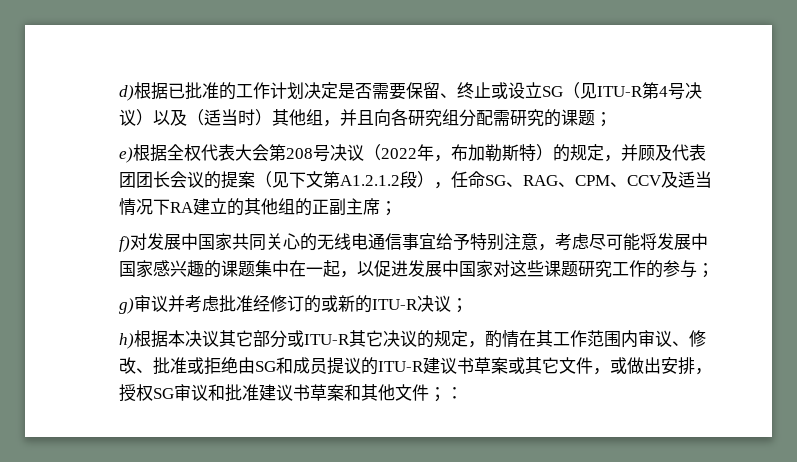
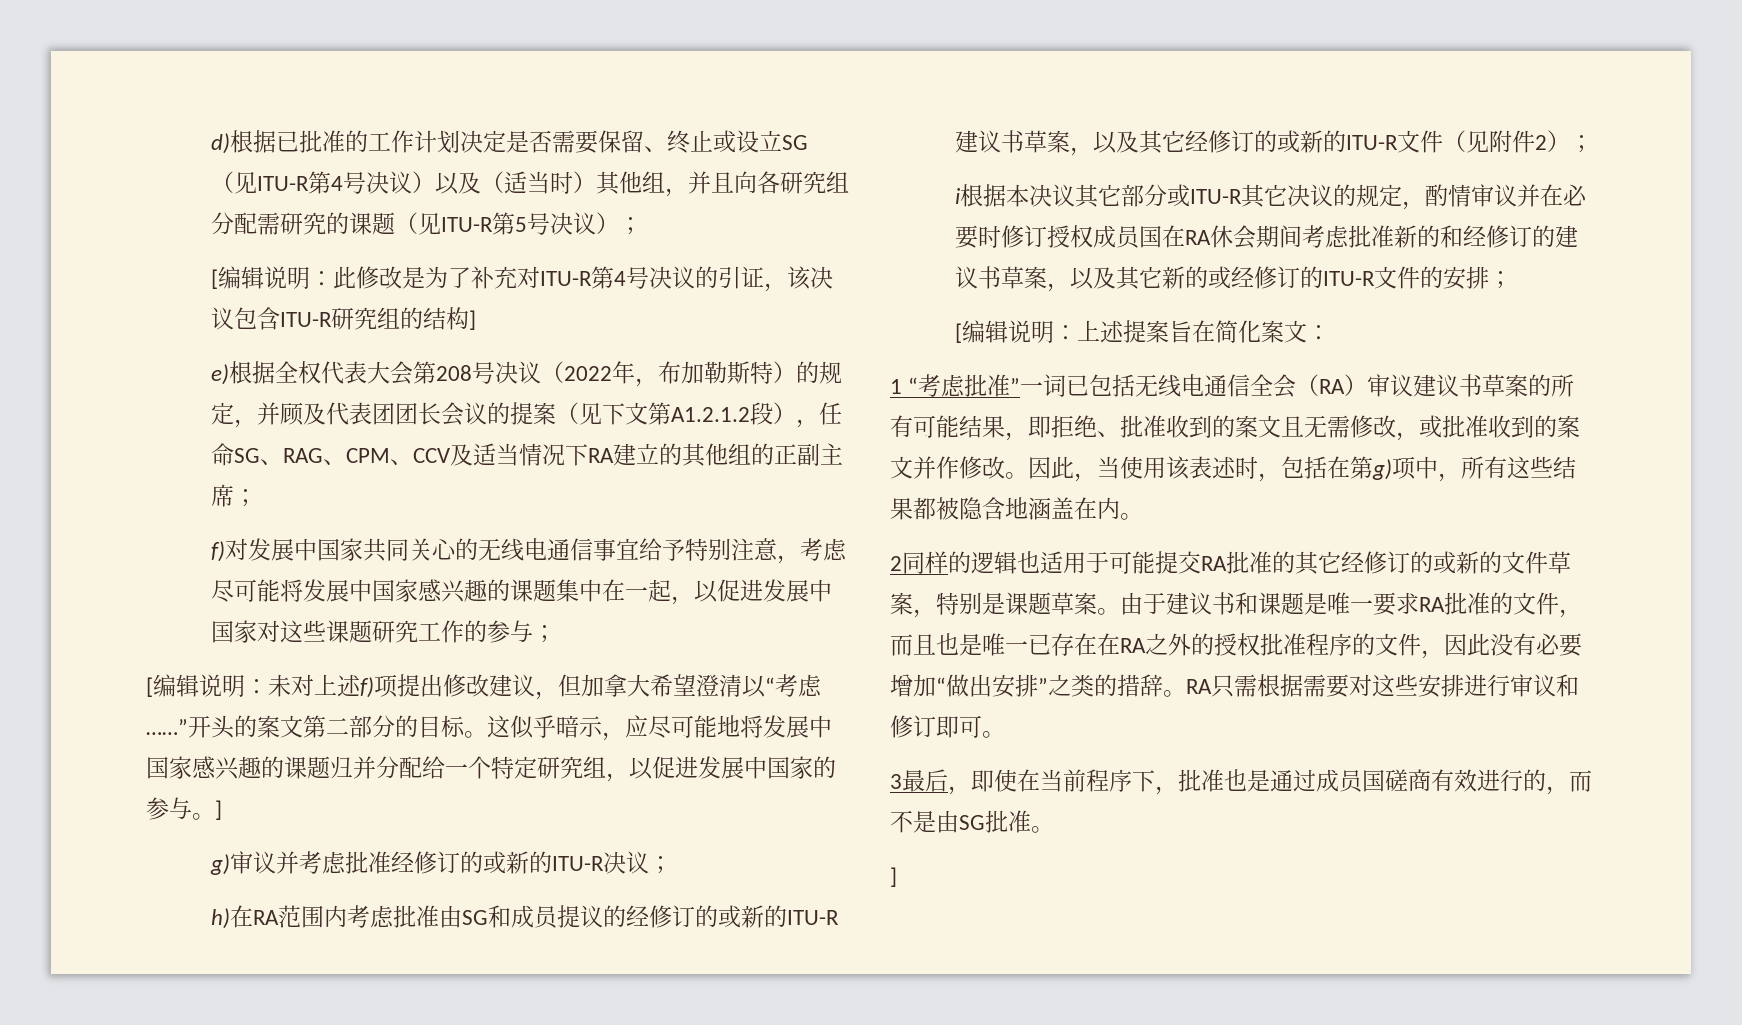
[594,112,612,127] ； -> [394,212,642,235] [210,266,833,292] [210,307,476,330] （见ITU-R第5号决议）； // [编辑说明：此修改是为了补充对ITU-R第4号决议的引证，该决议包含ITU-R研究组的结构]
(714, 270) none -> [146,674,822,700] [146,715,832,741] [146,756,836,782] [146,797,222,820] // [编辑说明：未对上述f)项提出修改建议，但加拿大希望澄清以“考虑……”开头的案文第二部分的目标。这似乎暗示，应尽可能地将发展中国家感兴趣的课题归并分配给一个特定研究组，以促进发展中国家的参与。]
(134, 341) none -> [229,905,839,929] [954,130,1593,156] [954,188,961,204] 在RA范围内考虑批准由SG和成员提议的经修订的或新的ITU-R建议书草案，以及其它经修订的或新的ITU-R文件（见附件2）； // i
[518,330,706,348] [118,357,712,375] [118,384,463,402] 在其工作范围内审议、修改、批准或拒绝由SG和成员提议的ITU-R建议书草案或其它文件，或做出安排，授权SG审议和批准建议书草案和其他文件；： -> [1470,184,1587,207] [954,225,1578,249] [954,266,1512,292] [954,320,1330,343] [890,374,1575,398] [890,415,1580,441] [890,456,1576,482] [890,497,1143,520] [890,551,1571,575] [890,592,1582,618] [890,633,1582,659] [890,674,1579,698] [890,715,1005,738] [890,769,1592,795] [890,810,1054,833] [890,867,897,887] 审议并在必要时修订授权成员国在RA休会期间考虑批准新的和经修订的建议书草案，以及其它新的或经修订的ITU-R文件的安排； // [编辑说明：上述提案旨在简化案文： // 1 “考虑批准”一词已包括无线电通信全会（RA）审议建议书草案的所有可能结果，即拒绝、批准收到的案文且无需修改，或批准收到的案文并作修改。因此，当使用该表述时，包括在第g)项中，所有这些结果都被隐含地涵盖在内。 // 2同样的逻辑也适用于可能提交RA批准的其它经修订的或新的文件草案，特别是课题草案。由于建议书和课题是唯一要求RA批准的文件，而且也是唯一已存在在RA之外的授权批准程序的文件，因此没有必要增加“做出安排”之类的措辞。RA只需根据需要对这些安排进行审议和修订即可。 // 3最后，即使在当前程序下，批准也是通过成员国磋商有效进行的，而不是由SG批准。 // ]

